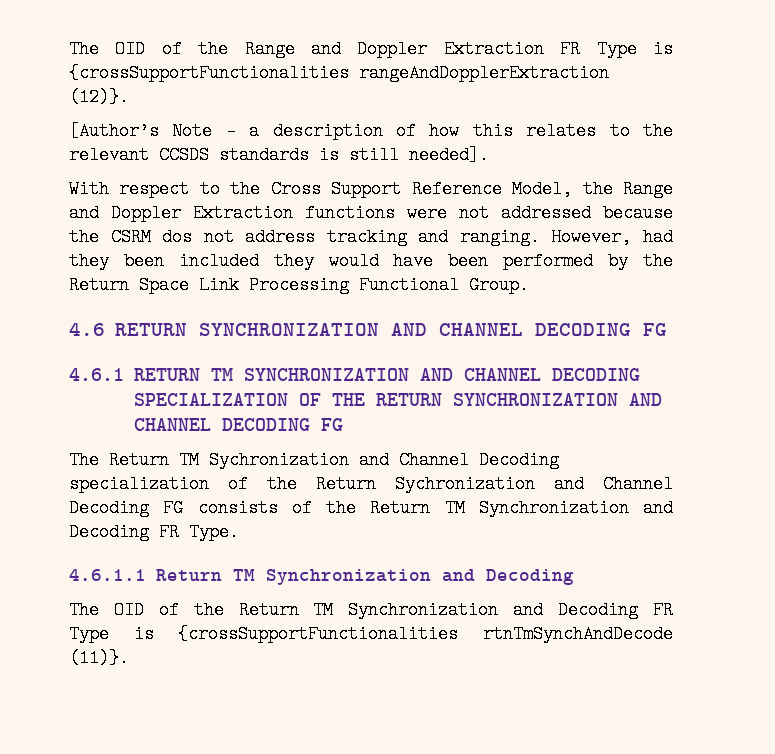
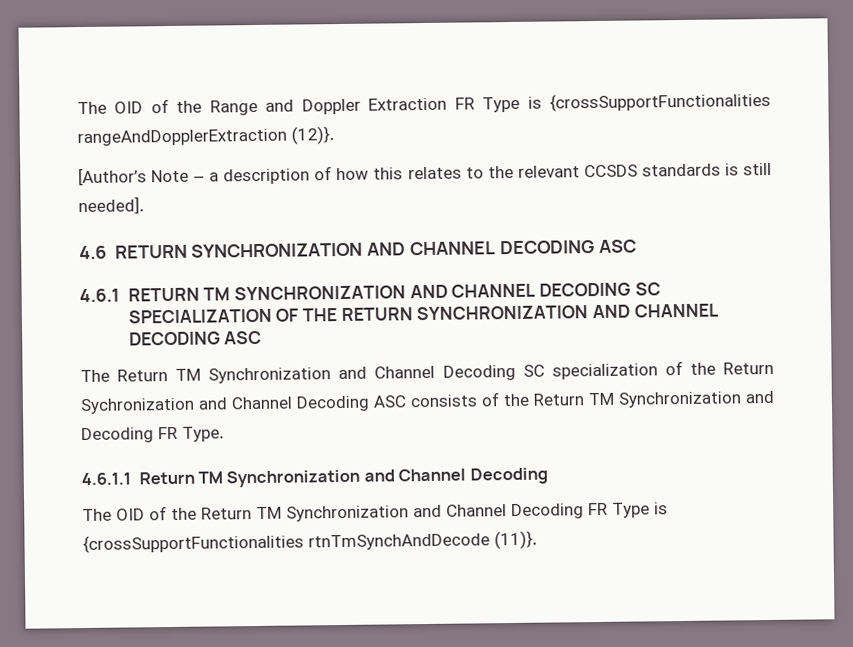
[69,180,673,198] [69,204,673,222] [69,228,673,246] [69,252,674,270] [69,276,529,294] // With respect to the Cross Support Reference Model, the Range and Doppler Extraction functions were not addressed because the CSRM dos not address tracking and ranging. However, had they been included they would have been performed by the Return Space Link Processing Functional Group. -> (144, 206) none
[642,323,667,336] FG -> [598,239,637,253] ASC
(640, 374) none -> [634,282,661,296] SC
[320,418,343,431] FG -> [224,330,263,345] ASC
[209,451,559,469] Sychronization and Channel Decoding -> [208,364,545,384] Synchronization and Channel Decoding SC
[163,499,184,517] FG -> [373,395,406,408] ASC
(475, 575) none -> [398,468,467,482] Channel
(544, 610) none -> [446,504,507,517] Channel

